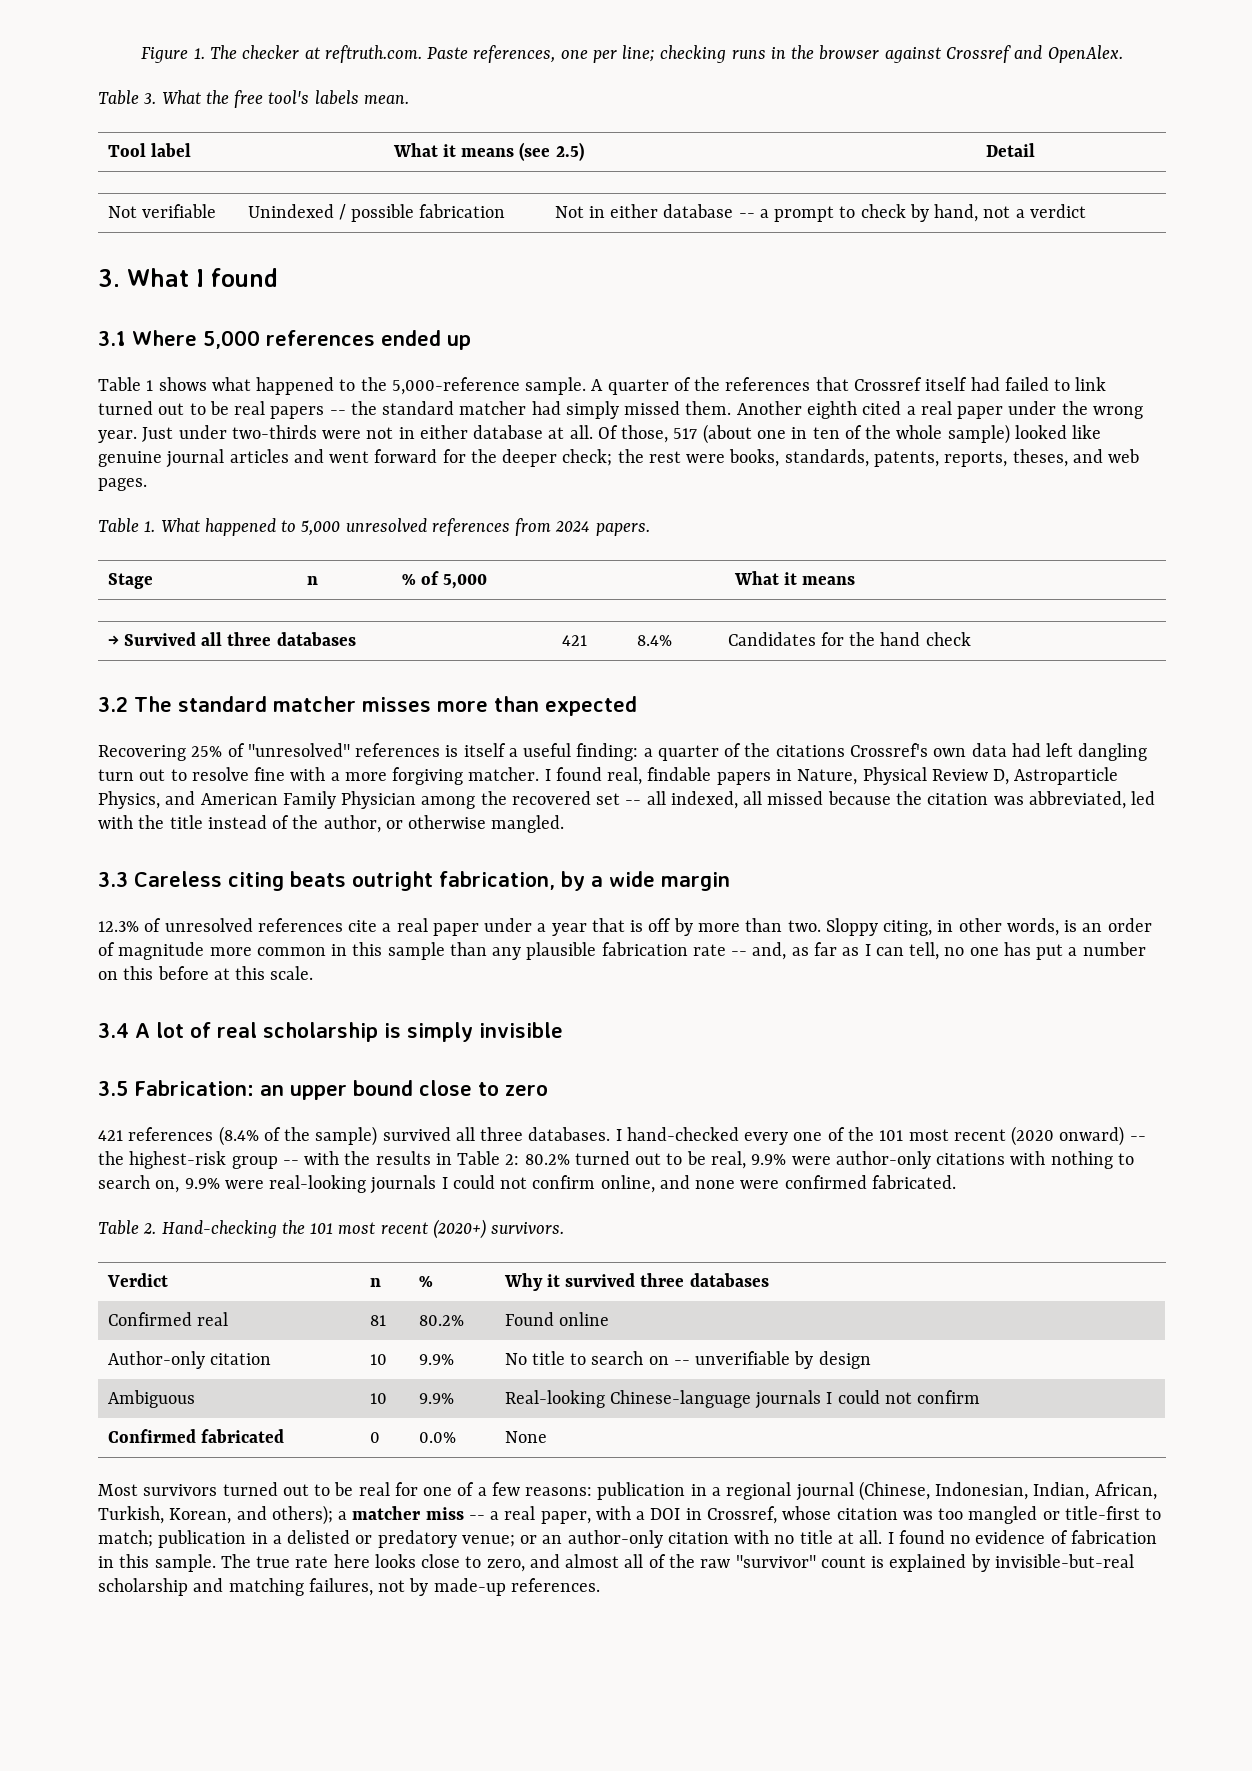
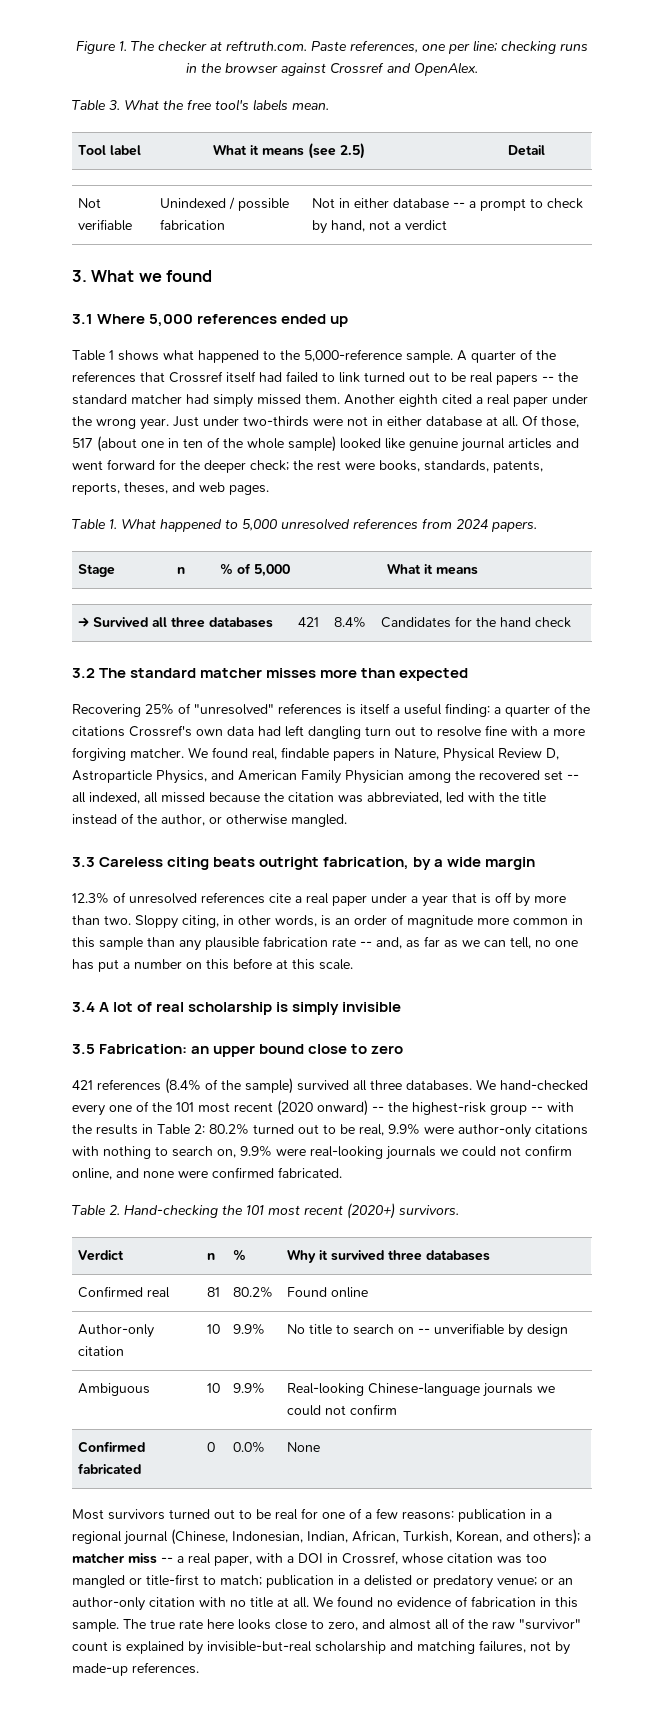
[196,269,204,287] I -> [138,273,162,282] we
[544,769,551,781] I -> [188,747,208,758] We
[864,944,871,956] I -> [462,940,480,947] we
[615,1129,622,1141] I -> [476,1079,496,1090] We
[441,1177,448,1189] I -> [440,1149,458,1156] we
[826,1392,833,1404] I -> [537,1386,556,1393] we
[887,1532,894,1544] I -> [313,1596,333,1607] We

